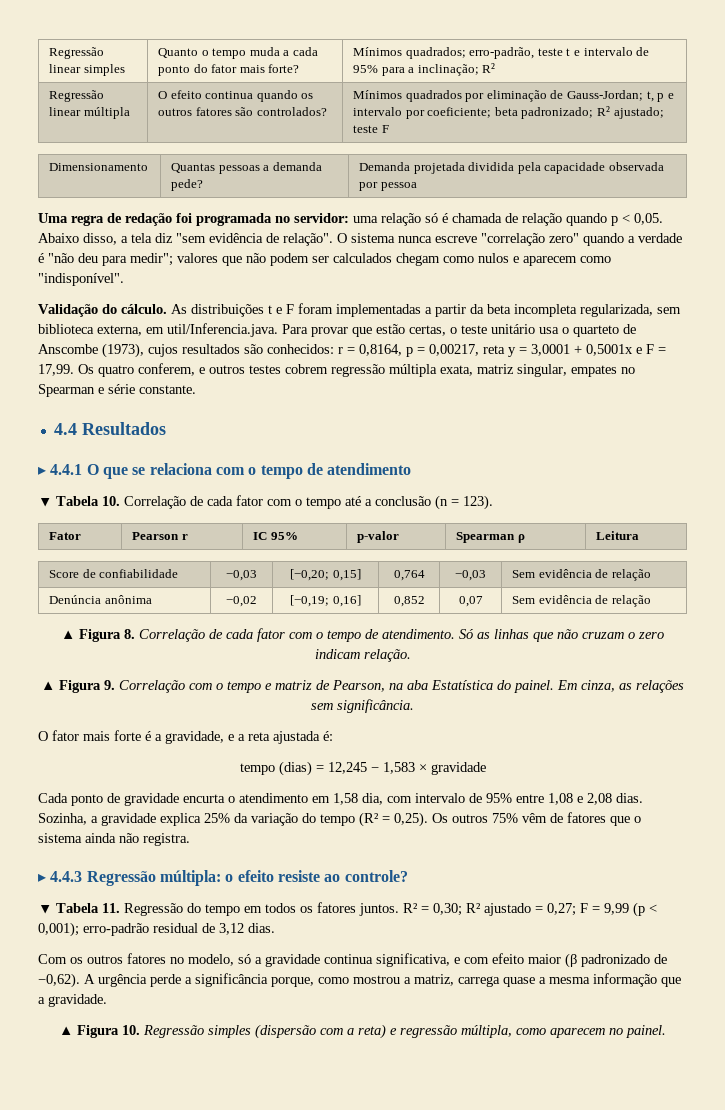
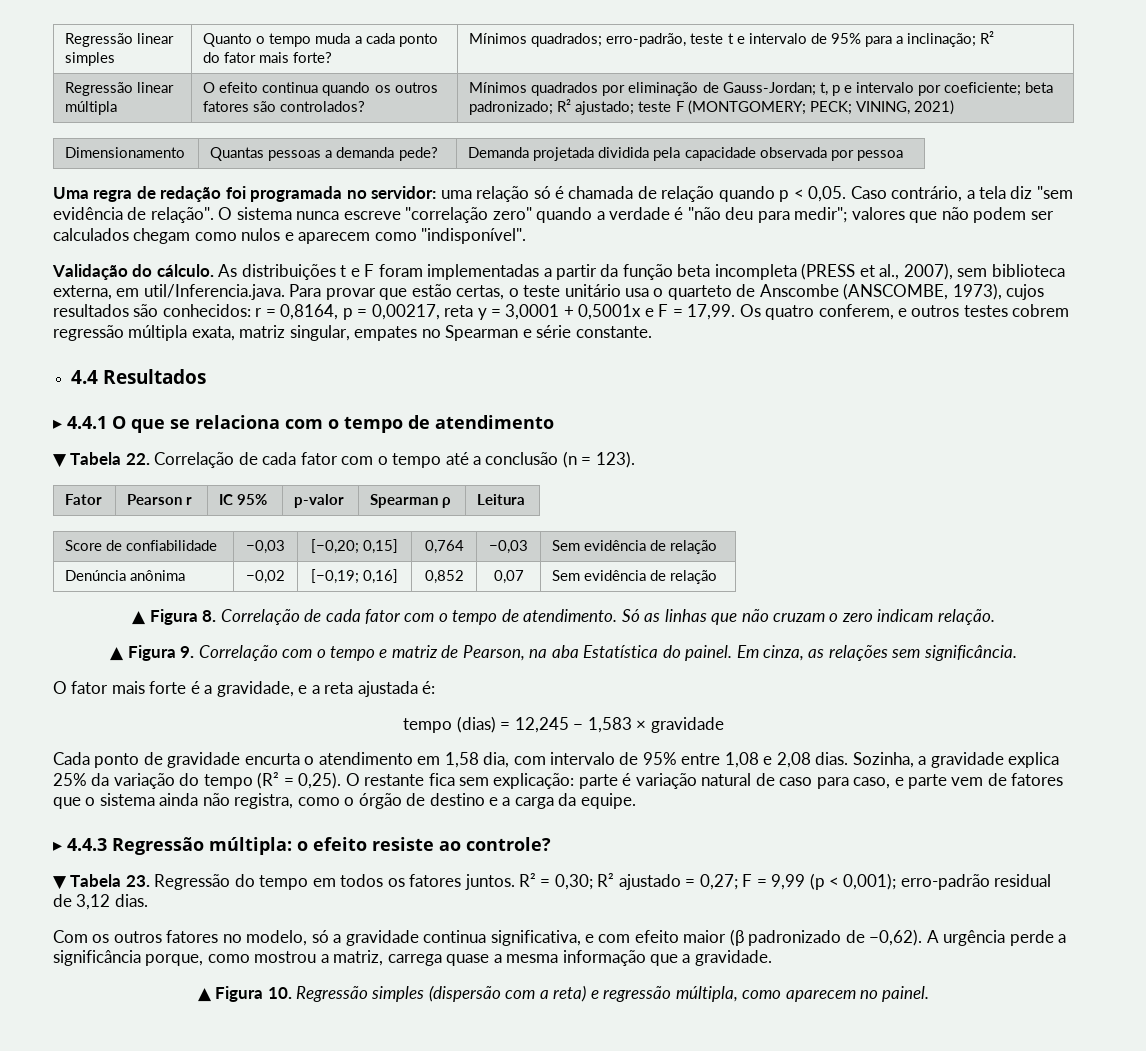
(389, 129) none -> [687,100,954,115] (MONTGOMERY; PECK; VINING, 2021)
[38,233,117,245] Abaixo disso, -> [850,186,963,202] Caso contrário,
(484, 309) none -> [622,264,673,280] função
[580,304,653,317] regularizada, -> [801,263,953,280] (PRESS et al., 2007),
[102,343,144,358] (1973), -> [843,283,1002,300] (ANSCOMBE, 1973),
[102,496,120,506] 10. -> [125,453,150,465] 22.
[432,813,547,823] Os outros 75% vêm -> [345,773,984,789] O restante fica sem explicação: parte é variação natural de caso para caso, e parte vem
[143,833,190,846] registra. -> [234,793,636,809] registra, como o órgão de destino e a carga da equipe.
[102,903,120,913] 11. -> [125,875,150,887] 23.

